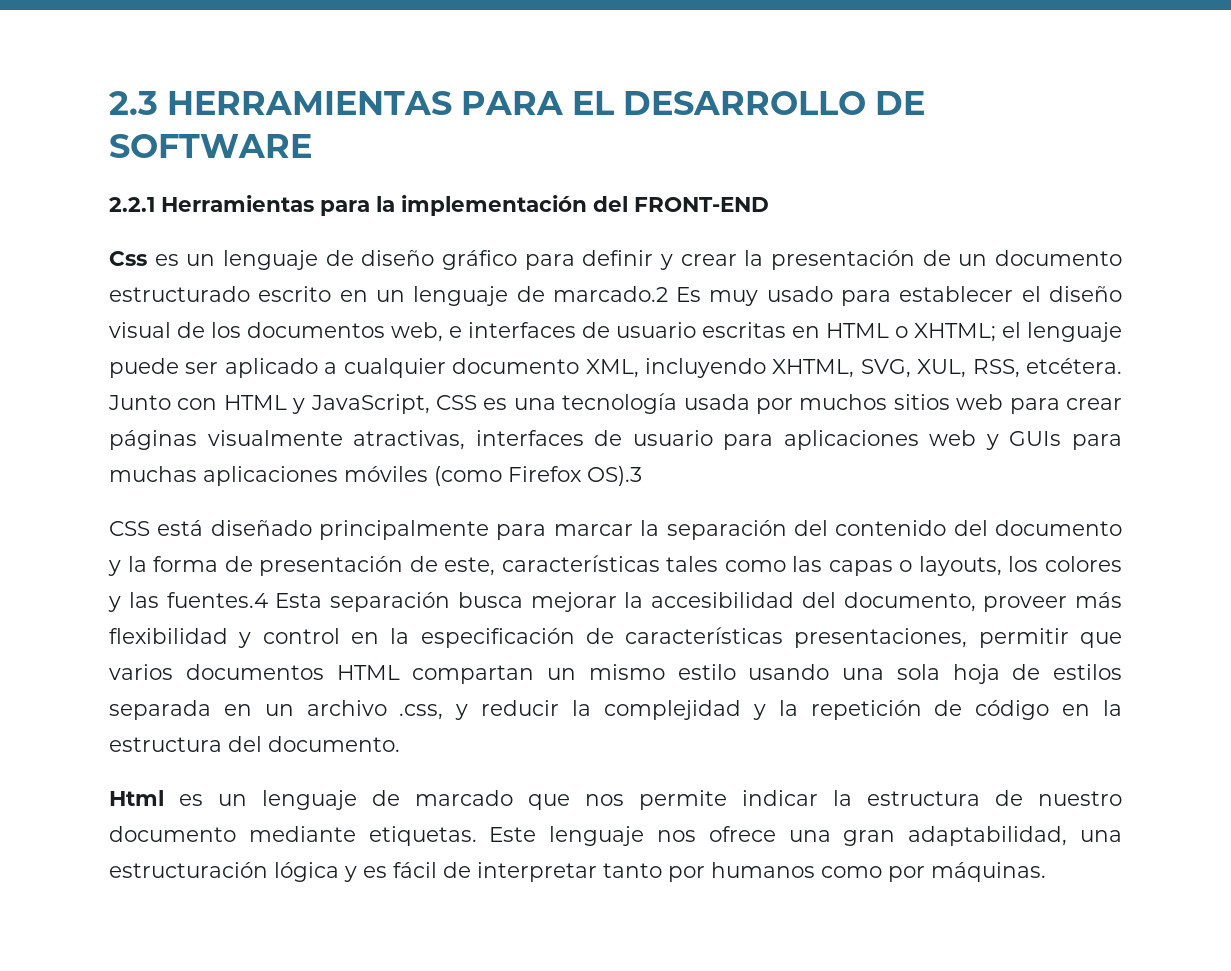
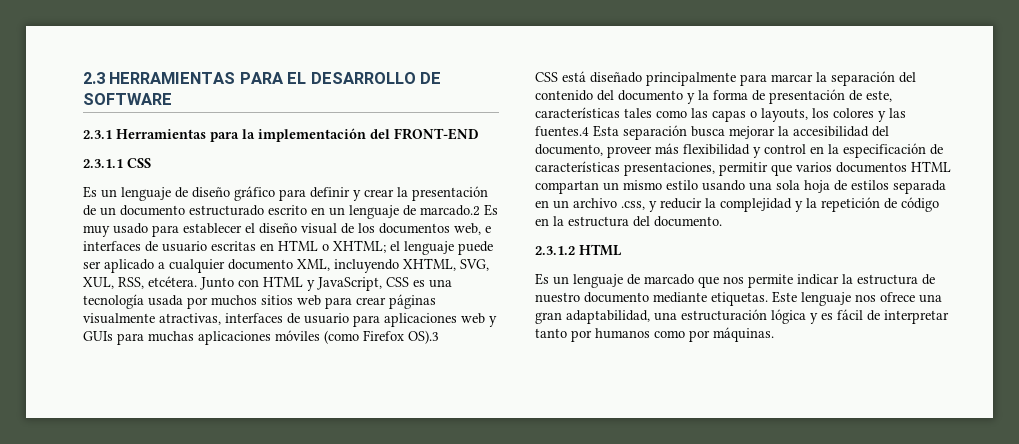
[109,197,155,212] 2.2.1 -> [83,130,112,139] 2.3.1
[109,251,179,266] Css es -> [83,158,151,168] [83,186,97,198] 2.3.1.1 CSS // Es
[109,790,203,806] Html es -> [535,244,622,256] [535,273,549,285] 2.3.1.2 HTML // Es

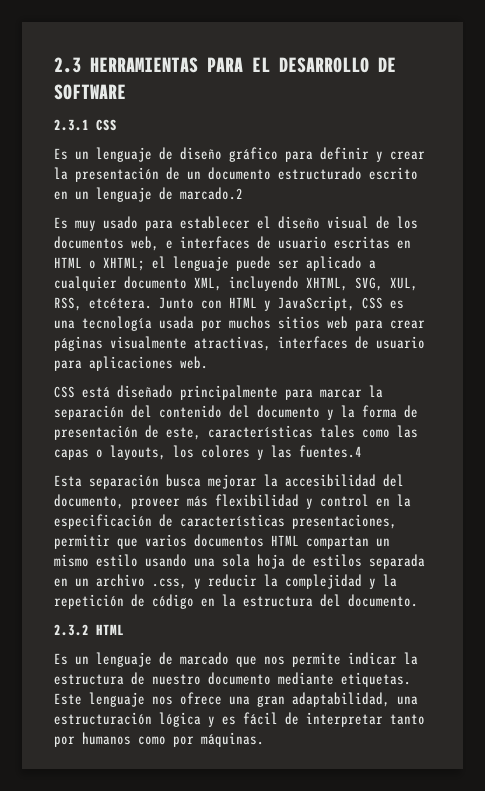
[116,128,479,142] [83,159,123,168] Herramientas para la implementación del FRONT-END // 2.3.1.1 -> (89, 125) none
(480, 210) none -> (243, 193) //
[461,313,497,327] [83,330,439,345] web y GUIs para muchas aplicaciones móviles (como Firefox OS).3 -> [180,356,208,369] web.
(589, 131) none -> (362, 451) //
[535,246,575,255] 2.3.1.2 -> [54,624,89,636] 2.3.2

